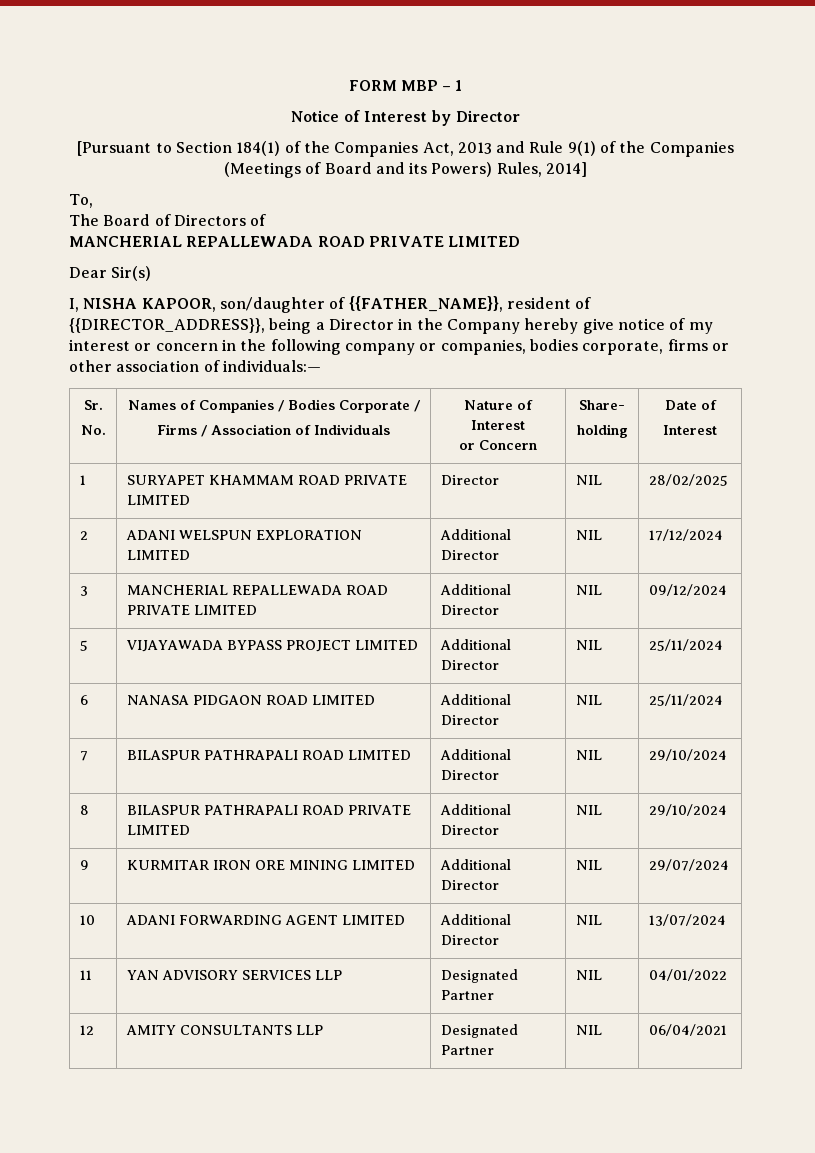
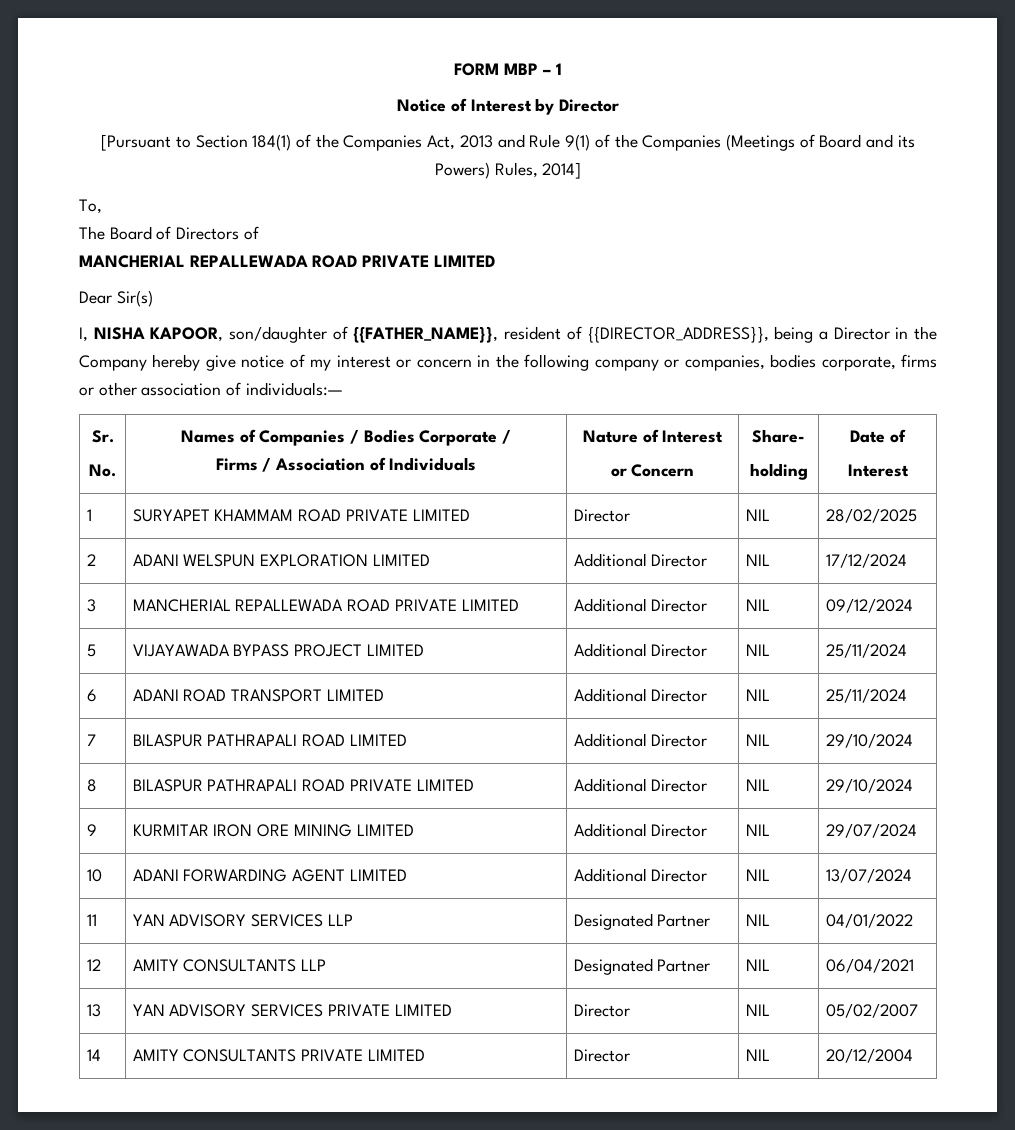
[126,695,308,705] NANASA PIDGAON ROAD -> [132,689,323,702] ADANI ROAD TRANSPORT
(727, 1030) none -> [86,1004,101,1017] [132,1004,452,1017] [573,1004,630,1017] [745,1004,770,1016] [825,1003,918,1018] [86,1049,101,1061] [132,1049,425,1062] [573,1049,630,1062] [745,1049,770,1061] [825,1048,913,1063] // 13 | YAN ADVISORY SERVICES PRIVATE LIMITED | Director | NIL | 05/02/2007 // 14 | AMITY CONSULTANTS PRIVATE LIMITED | Director | NIL | 20/12/2004

